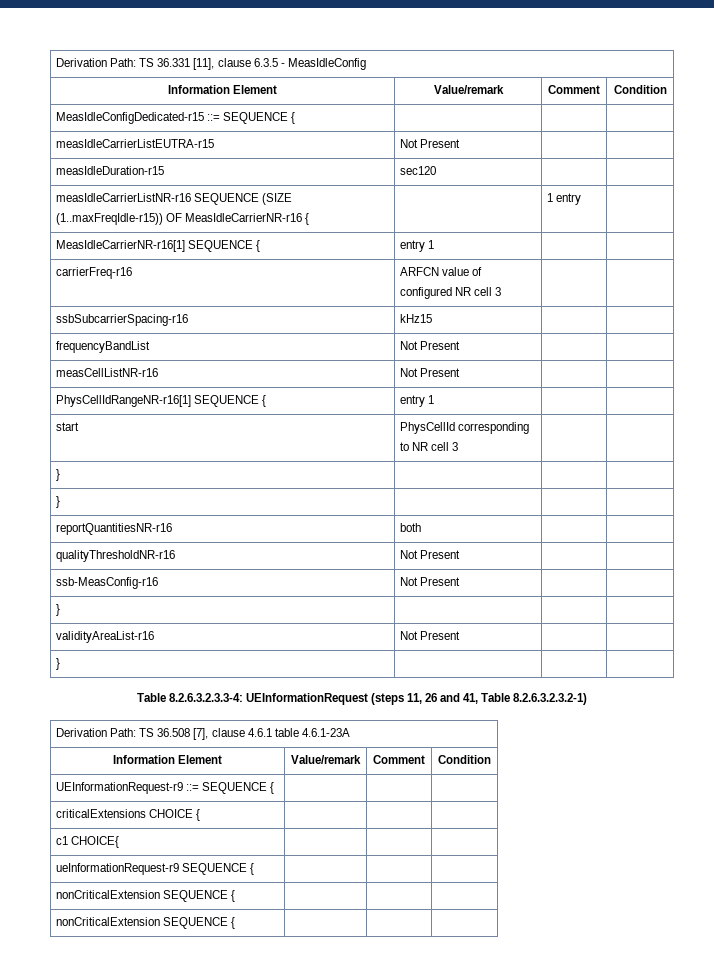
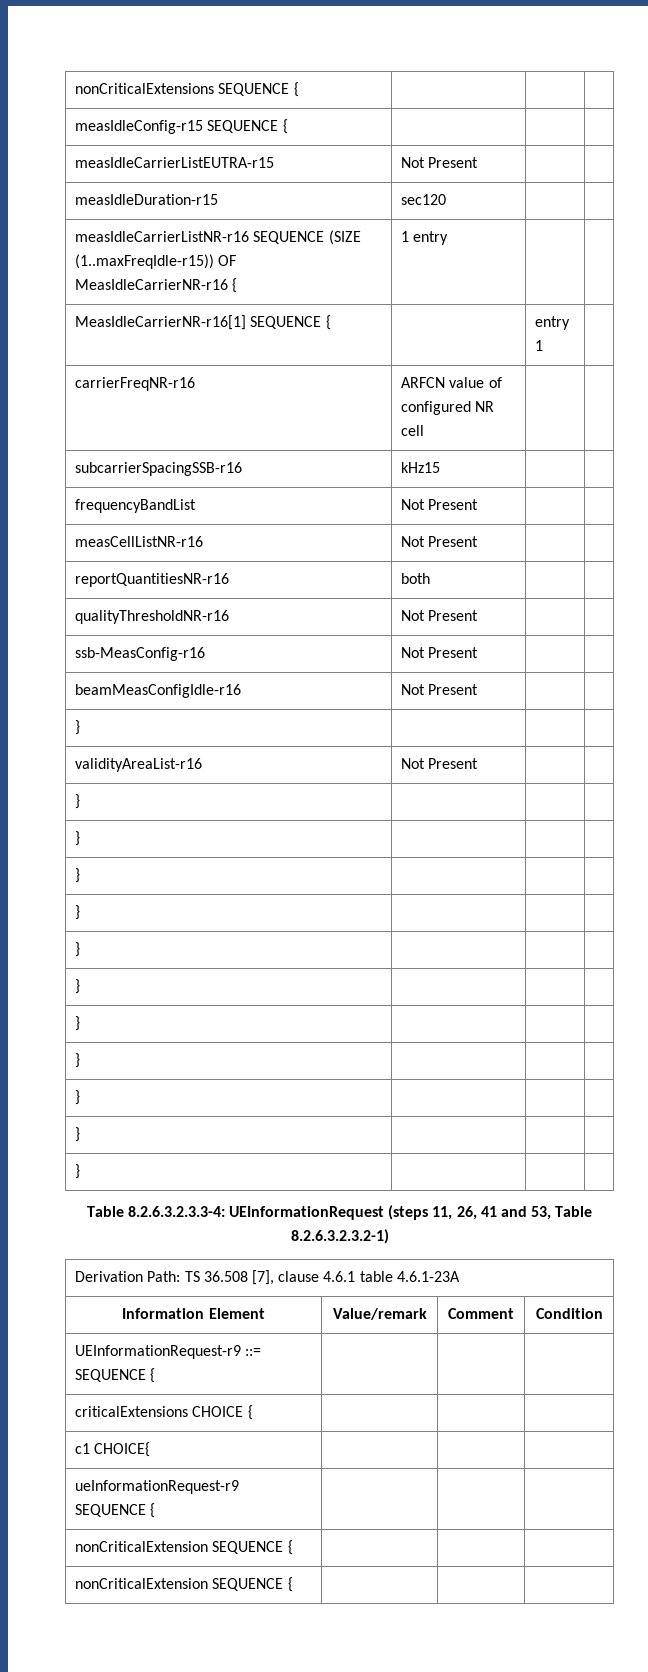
[56,58,366,70] [167,85,278,94] [433,85,504,94] [548,85,600,94] [613,85,667,94] [56,112,221,124] Derivation Path: TS 36.331 [11], clause 6.3.5 - MeasIdleConfig // Information Element | Value/remark | Comment | Condition // MeasIdleConfigDedicated-r15 ::= -> [75,82,299,97] [75,120,204,134] nonCriticalExtensions SEQUENCE { | | | // measIdleConfig-r15
[547,193,582,205] | 1 entry | -> [401,231,449,245] 1 entry | |
[400,240,435,252] [56,267,133,279] entry 1 | | // carrierFreq-r16 -> [535,316,571,330] [535,340,544,351] [75,377,196,391] | entry 1 | // carrierFreqNR-r16
[495,287,502,296] [56,314,189,326] 3 | | // ssbSubcarrierSpacing-r16 -> [75,462,243,476] | | // subcarrierSpacingSSB-r16
[56,395,267,407] [400,395,435,407] [56,422,80,431] [400,422,530,434] [400,442,459,451] [56,469,61,481] [56,496,61,508] // PhysCellIdRangeNR-r16[1] SEQUENCE { | entry 1 | | // start | PhysCellId corresponding to NR cell 3 | | // } | | | // } | | | -> (479, 541) none
(461, 581) none -> [75,684,242,698] [401,684,479,695] // beamMeasConfigIdle-r16 | Not Present | |
(61, 664) none -> [75,831,81,846] [75,868,81,883] [75,905,81,920] [75,942,81,957] [75,979,81,994] [75,1016,81,1031] [75,1053,81,1068] [75,1090,81,1105] [75,1127,81,1142] [75,1164,81,1179] // } | | | // } | | | // } | | | // } | | | // } | | | // } | | | // } | | | // } | | | // } | | | // } | | |
[425,693,479,704] 26 and 41, -> [456,1206,552,1220] 26, 41 and 53,

